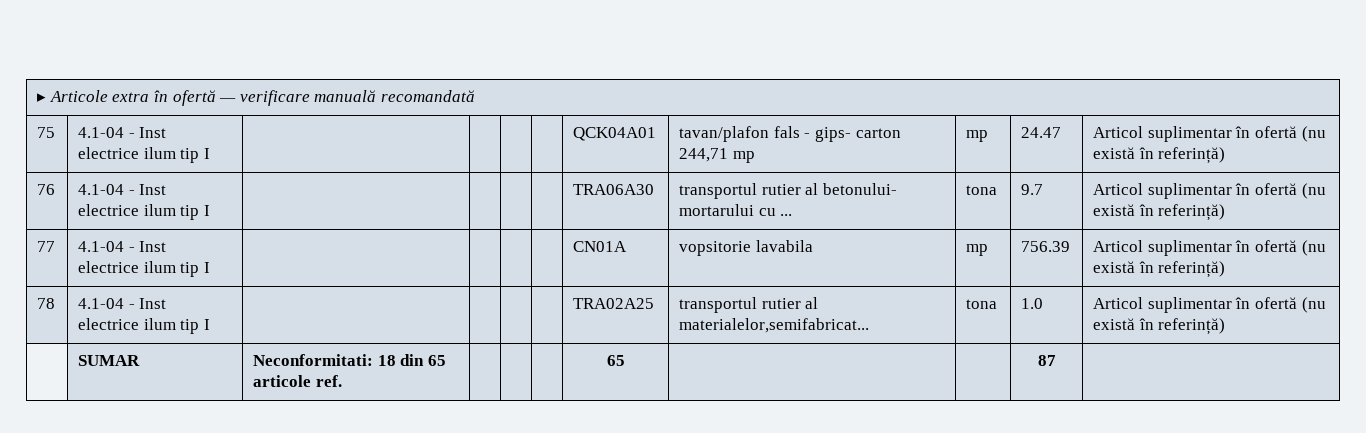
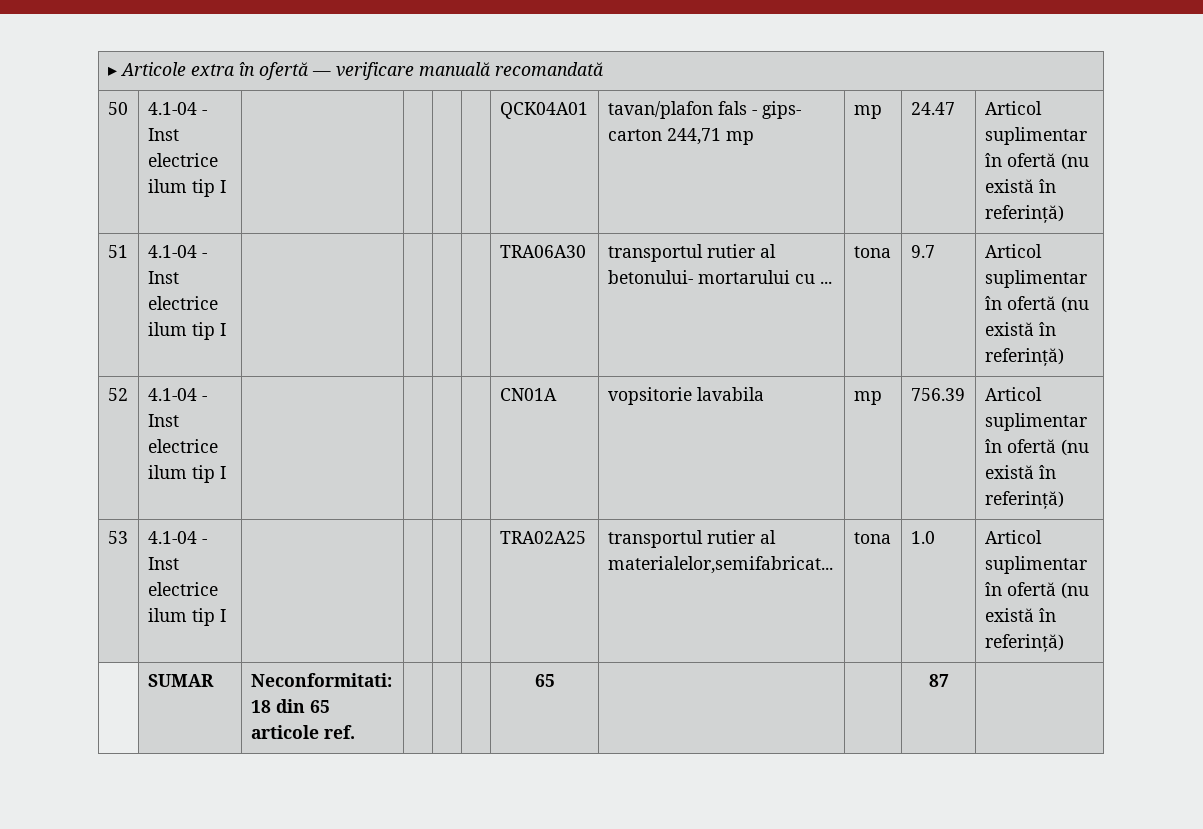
[37,127,56,138] 75 -> [107,102,128,115] 50
[37,184,56,195] 76 -> [107,245,128,258] 51
[37,241,56,252] 77 -> [107,388,128,401] 52
[37,298,56,309] 78 -> [107,531,128,544] 53

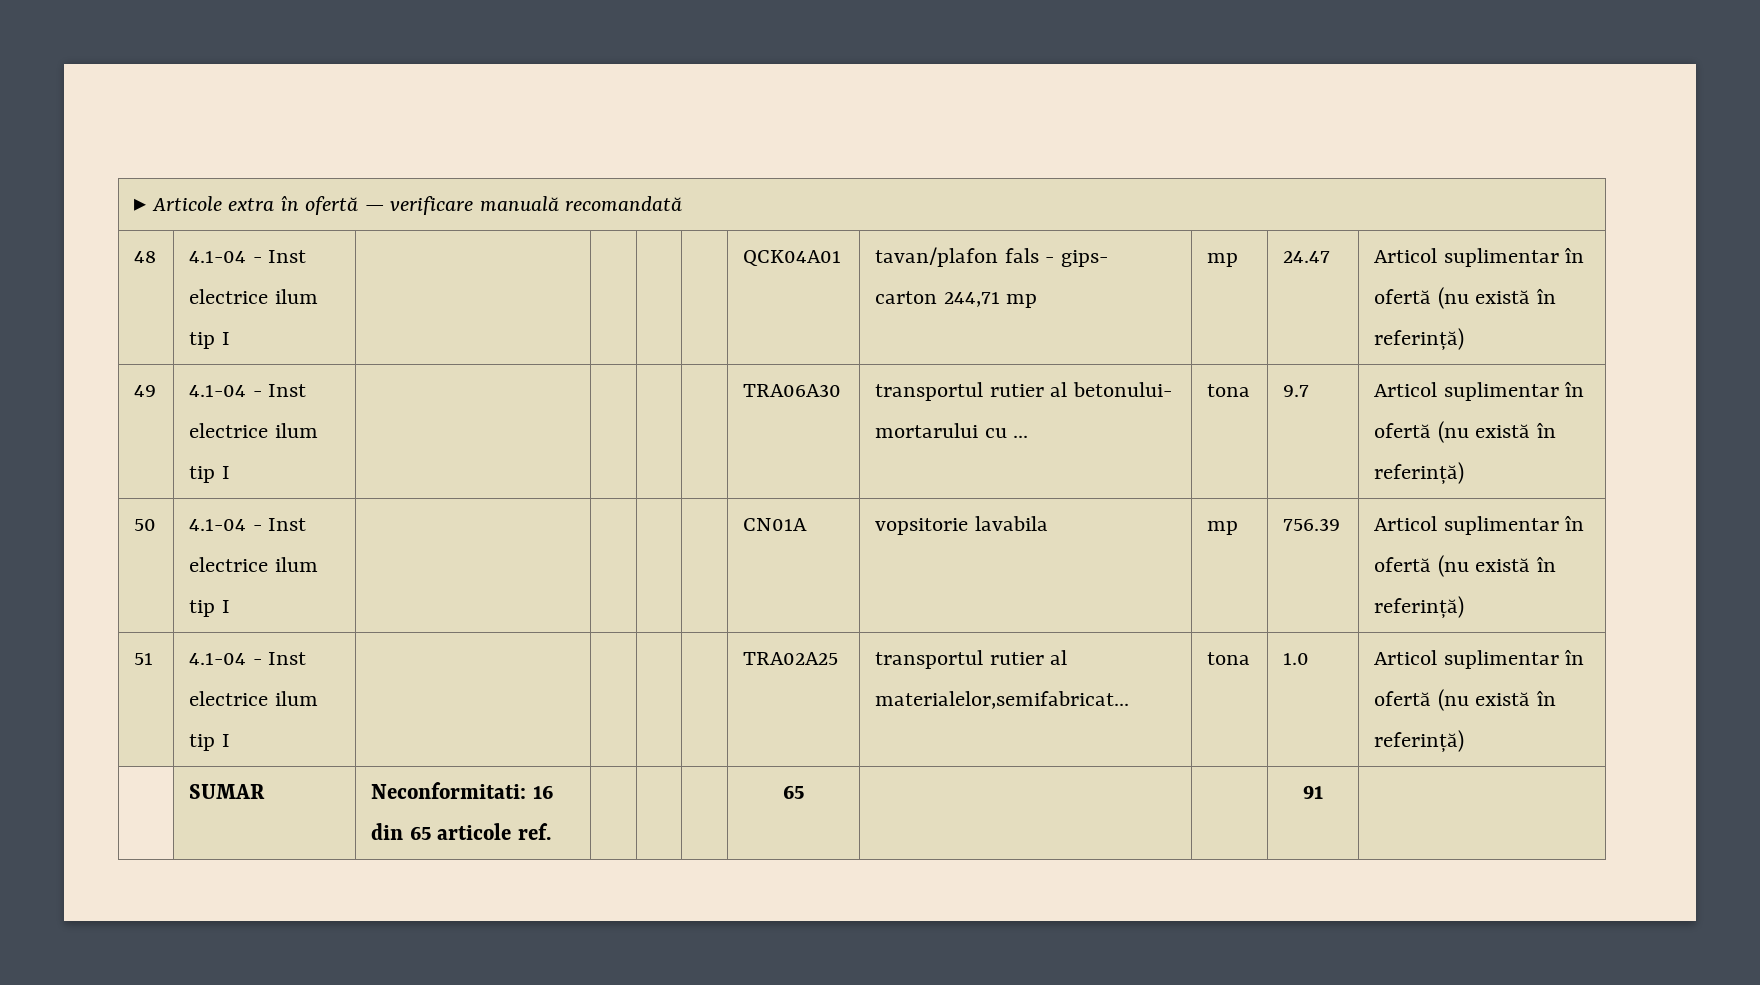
[107,102,128,115] 50 -> [134,251,157,263] 48
[107,245,128,258] 51 -> [134,385,157,397] 49
[107,388,128,401] 52 -> [134,519,157,531] 50
[107,531,128,544] 53 -> [134,653,154,665] 51
[250,700,271,713] 18 -> [532,785,553,799] 16
[928,674,949,687] 87 -> [1303,785,1323,799] 91

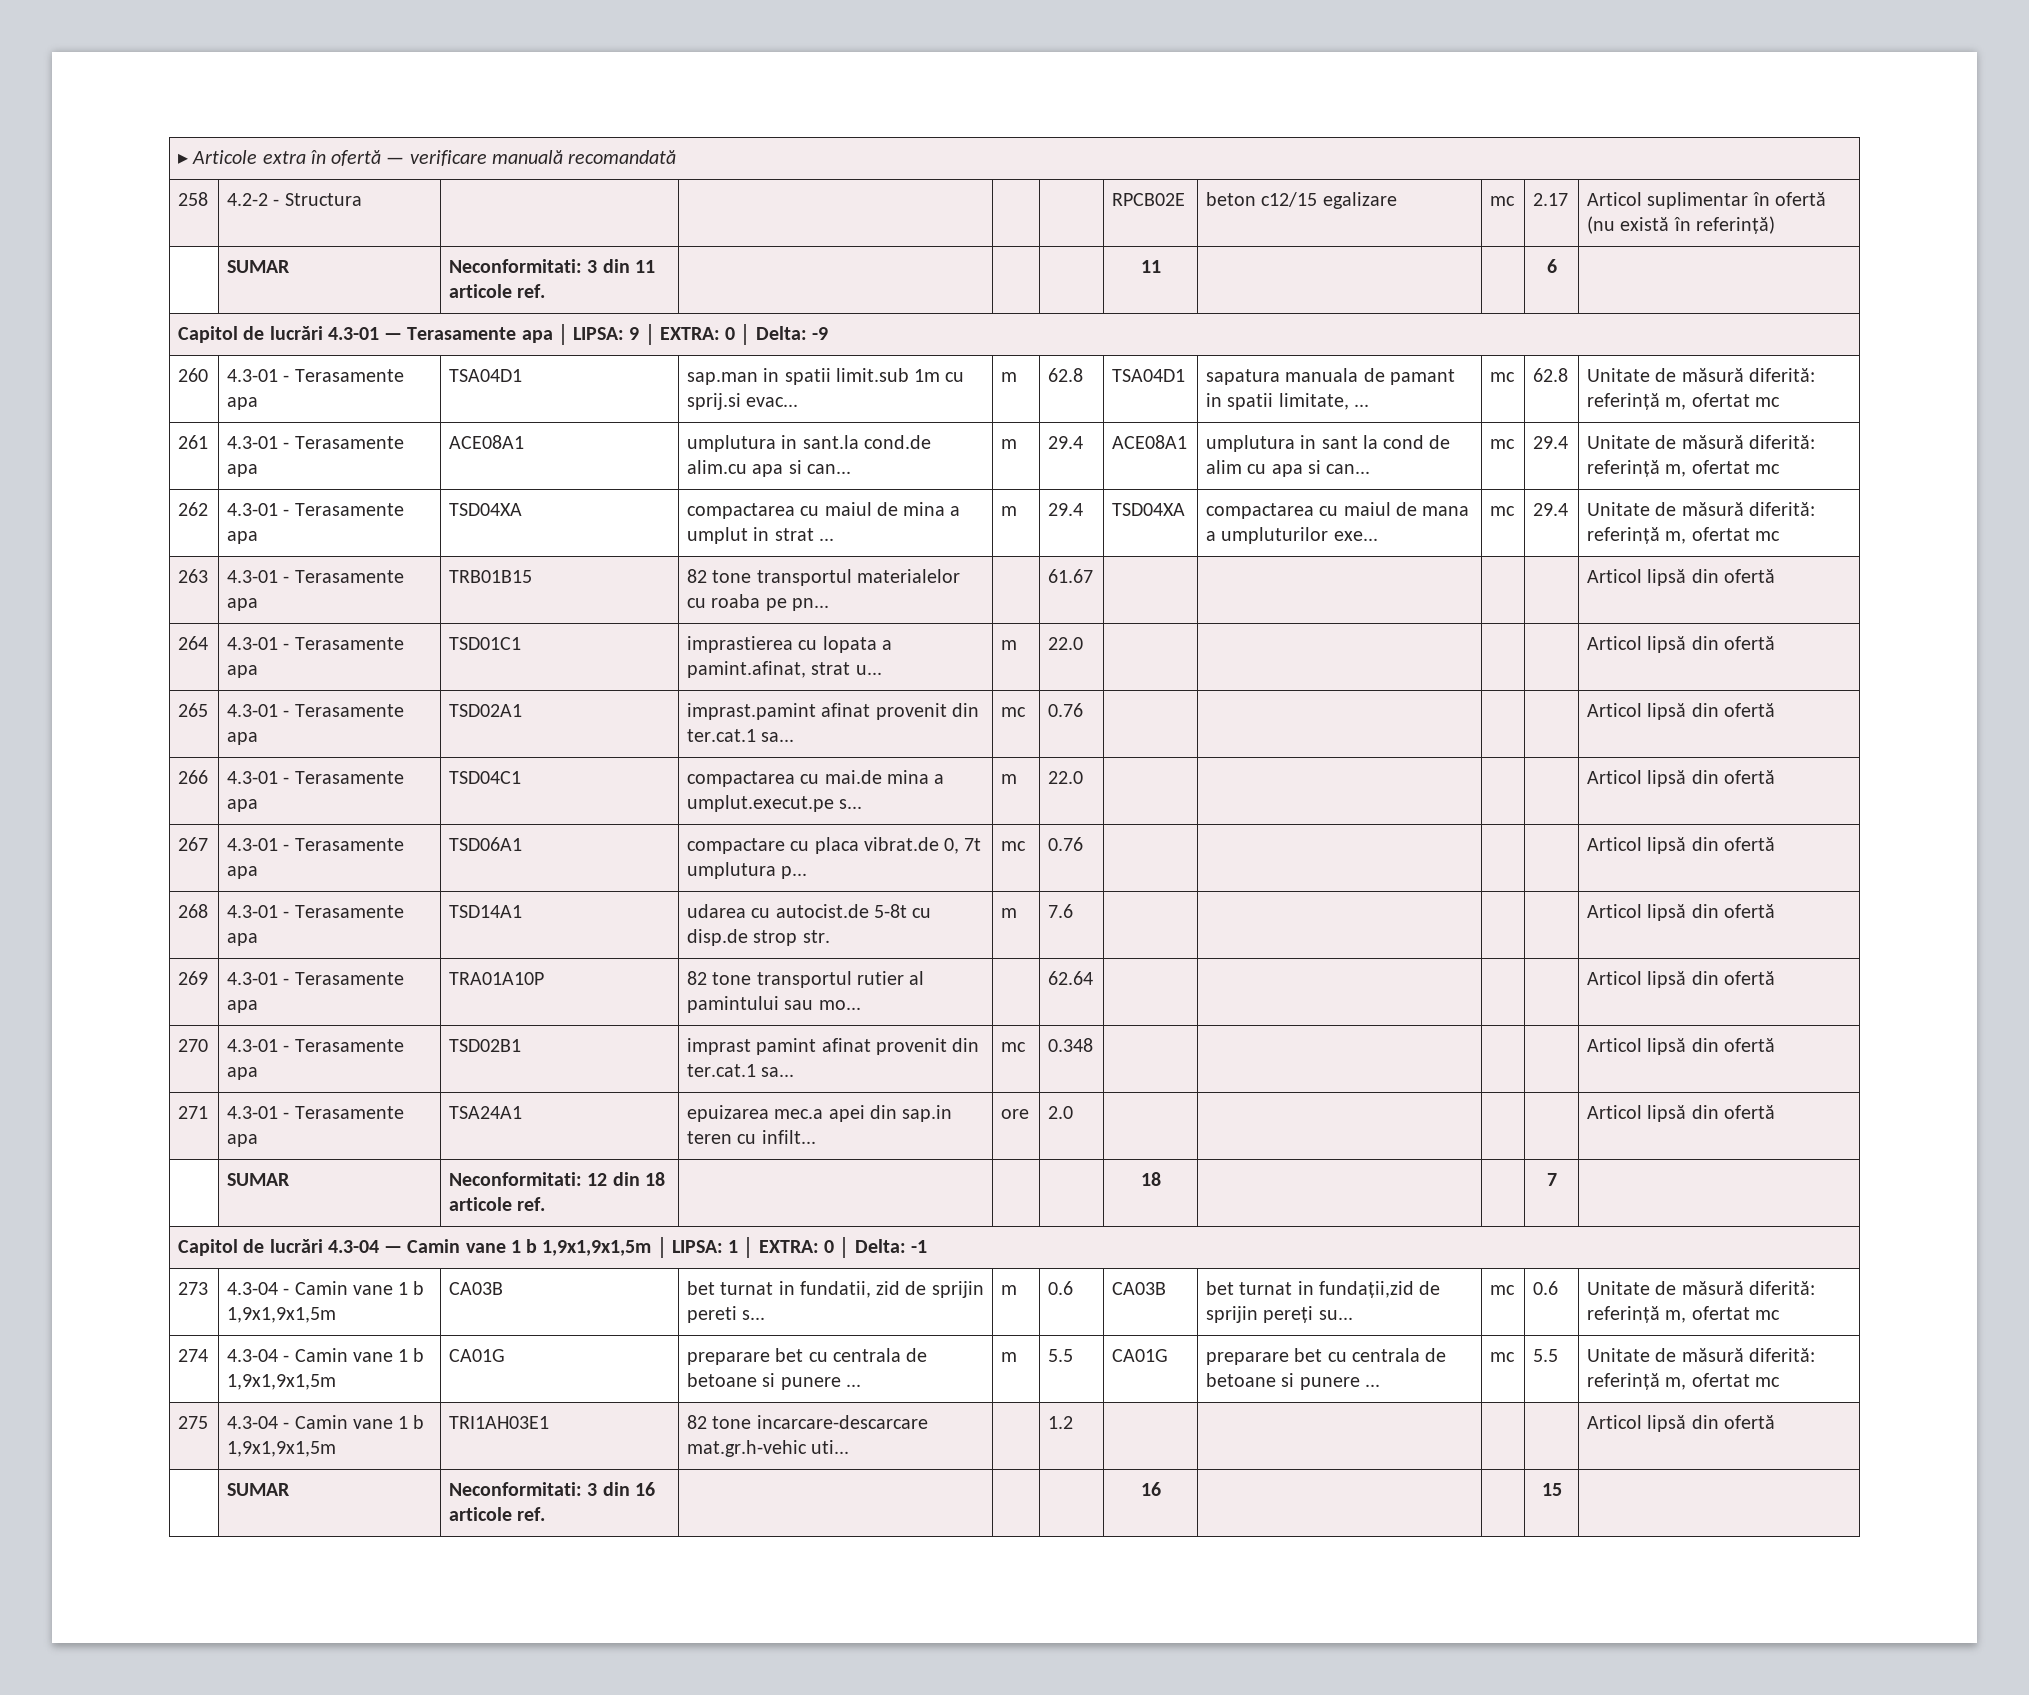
[134,251,157,263] [189,250,307,263] [189,289,318,304] [189,332,230,349] [743,250,842,266] [875,247,1108,267] [875,291,1038,308] [1207,253,1239,267] [1283,251,1331,263] [1374,247,1585,267] [1374,287,1556,309] [1374,328,1465,351] [134,385,157,397] [189,384,307,397] [189,423,318,438] [189,466,230,483] [743,384,842,397] [875,382,1172,401] [875,423,1029,438] [1207,384,1251,397] [1283,385,1310,397] [1374,381,1585,401] [1374,421,1556,443] [1374,462,1465,485] [134,519,157,531] [189,518,307,531] [189,557,318,572] [189,600,230,617] [743,518,808,531] [875,516,1048,535] [1207,521,1239,535] [1283,518,1341,531] [1374,515,1585,535] [1374,555,1556,577] [1374,596,1465,619] [134,653,154,665] [189,652,307,665] [189,691,318,706] [189,734,230,751] [743,652,839,665] [875,650,1068,669] [875,691,1130,709] [1207,652,1251,665] [1283,653,1310,665] 48 | 4.1-04 - Inst electrice ilum tip I | | | | | QCK04A01 | tavan/plafon fals - gips- carton 244,71 mp | mp | 24.47 | Articol suplimentar în ofertă (nu există în referință) // 49 | 4.1-04 - Inst electrice ilum tip I | | | | | TRA06A30 | transportul rutier al betonului- mortarului cu ... | tona | 9.7 | Articol suplimentar în ofertă (nu există în referință) // 50 | 4.1-04 - Inst electrice ilum tip I | | | | | CN01A | vopsitorie lavabila | mp | 756.39 | Articol suplimentar în ofertă (nu există în referință) // 51 | 4.1-04 - Inst electrice ilum tip I | | | | | TRA02A25 | transportul rutier al materialelor,semifabricat... | tona | 1.0 -> [178,192,209,206] [227,193,362,206] [1112,193,1186,206] [1206,192,1397,209] [1490,196,1516,206] [1533,193,1569,206] 258 | 4.2-2 - Structura | | | | | RPCB02E | beton c12/15 egalizare | mc | 2.17
[532,785,553,799] [371,823,551,840] [783,785,804,799] [1303,785,1323,799] 16 din 65 articole ref. | | | | 65 | | | 91 -> [587,259,655,273] [449,284,546,298] [1140,260,1161,273] [1546,259,1557,273] [178,324,828,345] [178,368,209,382] [227,369,404,382] [227,397,259,410] [449,369,523,382] [687,368,965,385] [687,393,799,410] [1001,372,1018,382] [1048,368,1084,382] [1112,369,1186,382] [1206,368,1455,385] [1206,393,1369,410] [1490,372,1516,382] [1533,368,1569,382] [1587,368,1815,382] [1587,393,1780,410] [178,435,209,449] [227,436,404,449] [227,464,259,477] [449,435,525,449] [687,435,931,452] [687,460,851,477] [1001,439,1018,449] [1048,436,1084,449] [1112,435,1188,449] [1206,435,1451,452] [1206,460,1371,477] [1490,439,1516,449] [1533,436,1569,449] [1587,435,1815,449] [1587,460,1780,477] [178,502,209,516] [227,503,404,516] [227,531,259,544] [449,503,523,516] [687,502,961,519] [687,527,834,544] [1001,506,1018,516] [1048,503,1084,516] [1112,503,1186,516] [1206,502,1470,519] [1206,527,1378,544] [1490,506,1516,516] [1533,503,1569,516] [1587,502,1815,516] [1587,527,1780,544] [178,569,209,583] [227,570,404,583] [227,598,259,611] [449,570,533,583] [687,569,960,586] [687,594,829,611] [1048,569,1094,583] [1587,569,1775,586] [178,636,209,650] [227,637,404,650] [227,665,259,678] [449,637,522,650] [687,636,892,653] [687,661,882,678] [1001,640,1018,650] [1048,637,1084,650] [1587,636,1775,653] [178,703,209,717] [227,704,404,717] [227,732,259,745] [449,704,523,717] [687,703,979,720] [687,729,795,742] [1001,707,1027,717] [1048,703,1084,717] [1587,703,1775,720] [178,770,209,784] [227,771,404,784] [227,799,259,812] [449,771,522,784] [687,770,945,787] [687,795,863,812] [1001,774,1018,784] [1048,771,1084,784] [1587,770,1775,787] [178,837,209,851] [227,838,404,851] [227,866,259,879] [449,837,523,851] [687,837,982,854] [687,862,808,879] [1001,841,1027,851] [1048,837,1084,851] [1587,837,1775,854] [178,904,209,918] [227,905,404,918] [227,933,259,946] [449,905,523,918] [687,904,932,918] [687,929,830,946] [1001,908,1018,918] [1048,904,1074,918] [1587,904,1775,921] [178,971,209,985] [227,972,404,985] [227,1000,259,1013] [449,972,545,985] [687,971,925,988] [687,996,861,1013] [1048,971,1094,985] [1587,971,1775,988] [178,1039,209,1052] [227,1039,404,1052] [227,1067,259,1080] [449,1039,522,1052] [687,1038,980,1055] [687,1064,795,1077] [1001,1042,1027,1052] [1048,1038,1094,1052] [1587,1038,1775,1055] [178,1106,209,1119] [227,1106,404,1119] [227,1134,259,1147] [449,1106,523,1119] [687,1105,953,1122] [687,1130,816,1144] [1001,1109,1030,1119] [1048,1106,1074,1119] [1587,1105,1775,1122] [227,1173,291,1186] [449,1172,665,1186] [449,1197,546,1211] [1140,1172,1161,1186] [1546,1173,1557,1186] [178,1237,927,1258] [178,1282,209,1295] [227,1281,425,1295] [227,1307,337,1323] [449,1282,504,1295] [687,1281,984,1298] [687,1306,766,1323] [1001,1285,1018,1295] [1048,1281,1074,1295] [1112,1282,1167,1295] [1206,1281,1441,1298] [1206,1306,1353,1323] [1490,1285,1516,1295] [1533,1281,1559,1295] [1587,1281,1815,1295] [1587,1306,1780,1323] [178,1349,209,1362] [227,1348,425,1362] [227,1374,337,1390] [449,1349,506,1362] [687,1348,928,1365] [687,1373,861,1390] [1001,1352,1018,1362] [1048,1349,1074,1362] [1112,1349,1169,1362] [1206,1348,1447,1365] [1206,1373,1380,1390] [1490,1352,1516,1362] [1533,1349,1559,1362] [1587,1348,1815,1362] [1587,1373,1780,1390] [178,1416,209,1429] [227,1415,425,1429] [227,1441,337,1457] [449,1416,550,1429] [687,1415,928,1429] [687,1440,850,1457] [1048,1416,1074,1429] [1587,1415,1775,1432] [227,1483,291,1496] [449,1482,655,1496] [449,1507,546,1521] [1140,1482,1161,1496] [1541,1483,1562,1496] 3 din 11 articole ref. | | | | 11 | | | 6 | // Capitol de lucrări 4.3-01 — Terasamente apa │ LIPSA: 9 │ EXTRA: 0 │ Delta: -9 // 260 | 4.3-01 - Terasamente apa | TSA04D1 | sap.man in spatii limit.sub 1m cu sprij.si evac... | m | 62.8 | TSA04D1 | sapatura manuala de pamant in spatii limitate, ... | mc | 62.8 | Unitate de măsură diferită: referință m, ofertat mc // 261 | 4.3-01 - Terasamente apa | ACE08A1 | umplutura in sant.la cond.de alim.cu apa si can... | m | 29.4 | ACE08A1 | umplutura in sant la cond de alim cu apa si can... | mc | 29.4 | Unitate de măsură diferită: referință m, ofertat mc // 262 | 4.3-01 - Terasamente apa | TSD04XA | compactarea cu maiul de mina a umplut in strat ... | m | 29.4 | TSD04XA | compactarea cu maiul de mana a umpluturilor exe... | mc | 29.4 | Unitate de măsură diferită: referință m, ofertat mc // 263 | 4.3-01 - Terasamente apa | TRB01B15 | 82 tone transportul materialelor cu roaba pe pn... | | 61.67 | | | | | Articol lipsă din ofertă // 264 | 4.3-01 - Terasamente apa | TSD01C1 | imprastierea cu lopata a pamint.afinat, strat u... | m | 22.0 | | | | | Articol lipsă din ofertă // 265 | 4.3-01 - Terasamente apa | TSD02A1 | imprast.pamint afinat provenit din ter.cat.1 sa... | mc | 0.76 | | | | | Articol lipsă din ofertă // 266 | 4.3-01 - Terasamente apa | TSD04C1 | compactarea cu mai.de mina a umplut.execut.pe s... | m | 22.0 | | | | | Articol lipsă din ofertă // 267 | 4.3-01 - Terasamente apa | TSD06A1 | compactare cu placa vibrat.de 0, 7t umplutura p... | mc | 0.76 | | | | | Articol lipsă din ofertă // 268 | 4.3-01 - Terasamente apa | TSD14A1 | udarea cu autocist.de 5-8t cu disp.de strop str. | m | 7.6 | | | | | Articol lipsă din ofertă // 269 | 4.3-01 - Terasamente apa | TRA01A10P | 82 tone transportul rutier al pamintului sau mo... | | 62.64 | | | | | Articol lipsă din ofertă // 270 | 4.3-01 - Terasamente apa | TSD02B1 | imprast pamint afinat provenit din ter.cat.1 sa... | mc | 0.348 | | | | | Articol lipsă din ofertă // 271 | 4.3-01 - Terasamente apa | TSA24A1 | epuizarea mec.a apei din sap.in teren cu infilt... | ore | 2.0 | | | | | Articol lipsă din ofertă // | SUMAR | Neconformitati: 12 din 18 articole ref. | | | | 18 | | | 7 | // Capitol de lucrări 4.3-04 — Camin vane 1 b 1,9x1,9x1,5m │ LIPSA: 1 │ EXTRA: 0 │ Delta: -1 // 273 | 4.3-04 - Camin vane 1 b 1,9x1,9x1,5m | CA03B | bet turnat in fundatii, zid de sprijin pereti s... | m | 0.6 | CA03B | bet turnat in fundații,zid de sprijin pereți su... | mc | 0.6 | Unitate de măsură diferită: referință m, ofertat mc // 274 | 4.3-04 - Camin vane 1 b 1,9x1,9x1,5m | CA01G | preparare bet cu centrala de betoane si punere ... | m | 5.5 | CA01G | preparare bet cu centrala de betoane si punere ... | mc | 5.5 | Unitate de măsură diferită: referință m, ofertat mc // 275 | 4.3-04 - Camin vane 1 b 1,9x1,9x1,5m | TRI1AH03E1 | 82 tone incarcare-descarcare mat.gr.h-vehic uti... | | 1.2 | | | | | Articol lipsă din ofertă // | SUMAR | Neconformitati: 3 din 16 articole ref. | | | | 16 | | | 15

